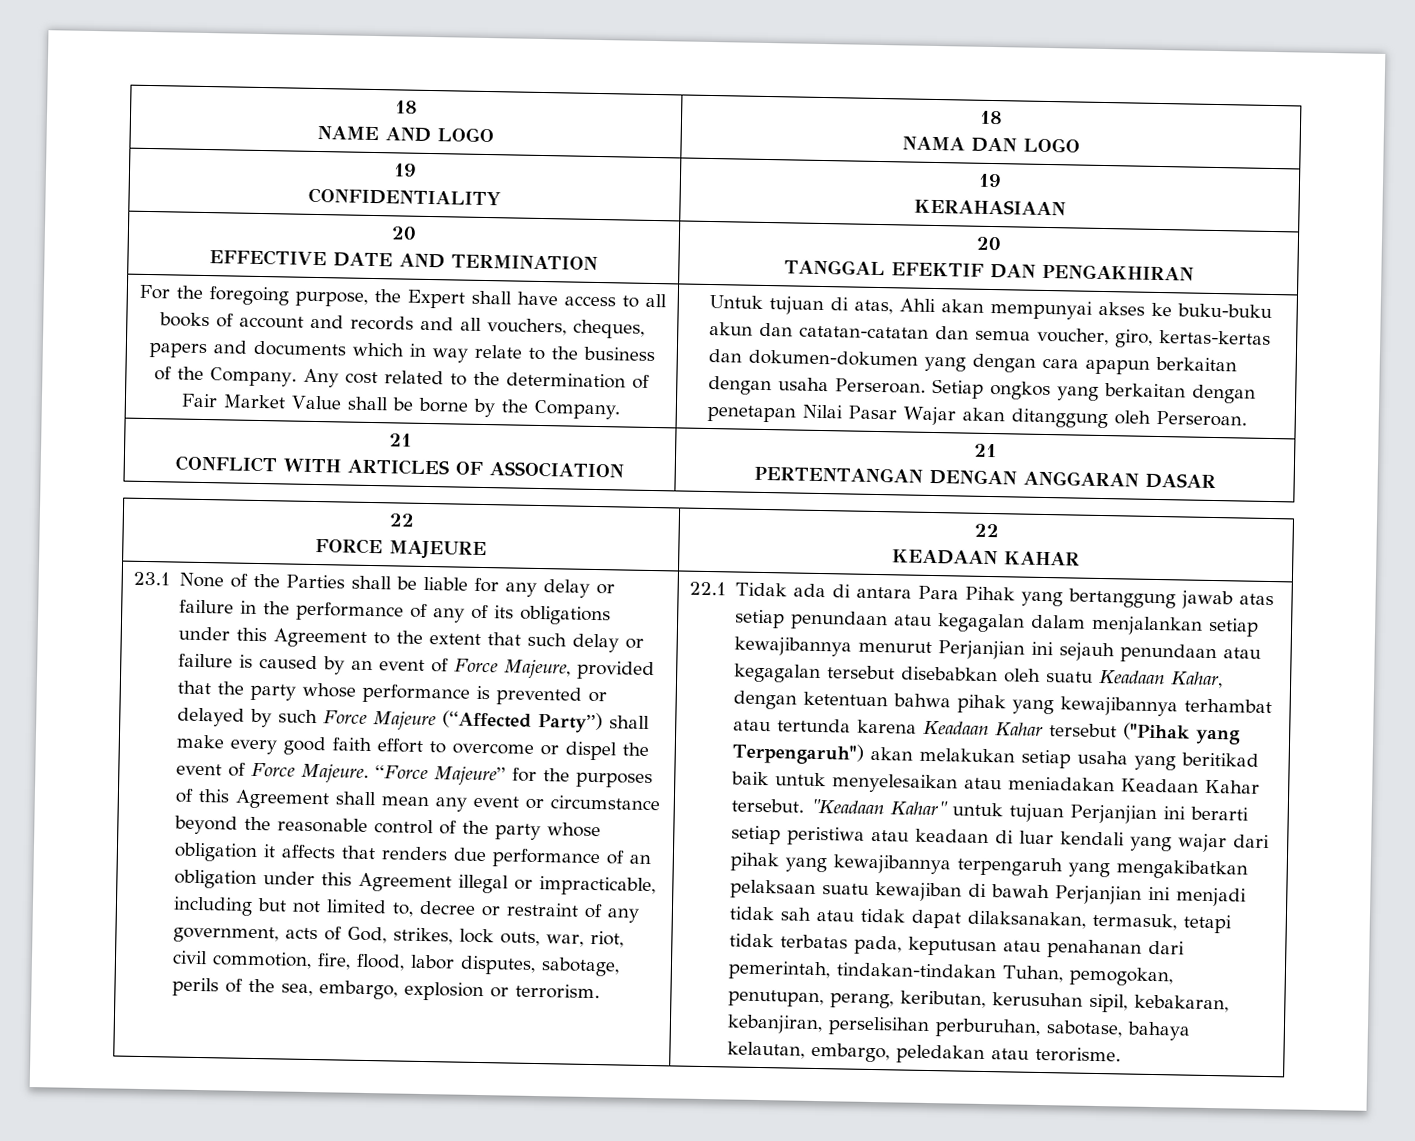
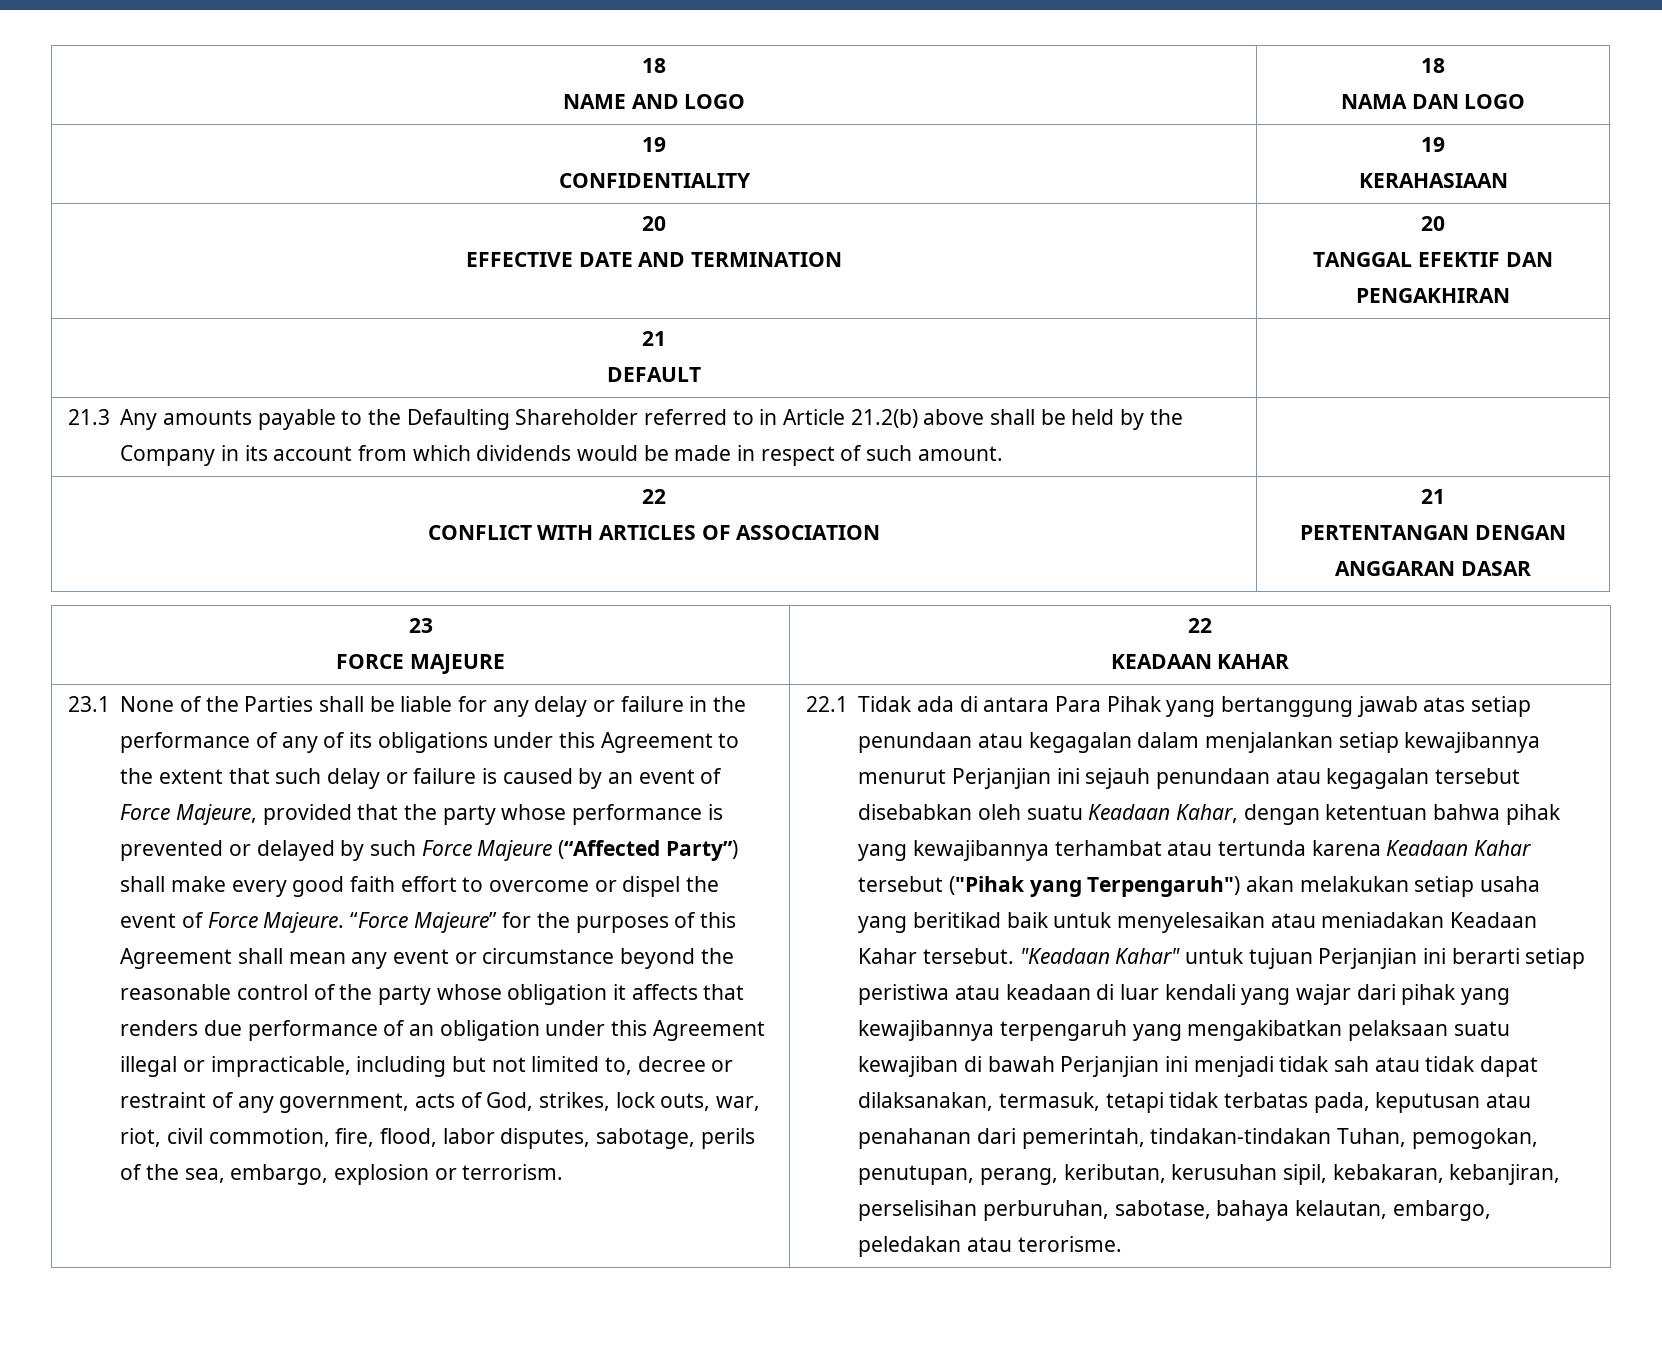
[139,284,667,309] [159,312,645,339] [148,340,655,363] [154,366,650,389] [180,393,469,413] For the foregoing purpose, the Expert shall have access to all books of account and records and all vouchers, cheques, papers and documents which in way relate to the business of the Company. Any cost related to the determination of Fair Market Value shall be borne -> [642,331,666,346] [607,367,701,382] [67,409,1115,430] 21 // DEFAULT | // 21.3 Any amounts payable to the Defaulting Shareholder referred to in Article 21.2(b) above shall be held
[533,399,621,420] [708,294,1272,320] [708,321,1271,348] [707,348,1237,375] [707,375,1256,404] [706,404,1247,429] [389,433,412,447] Company. | Untuk tujuan di atas, Ahli akan mempunyai akses ke buku-buku akun dan catatan-catatan dan semua voucher, giro, kertas-kertas dan dokumen-dokumen yang dengan cara apapun berkaitan dengan usaha Perseroan. Setiap ongkos yang berkaitan dengan penetapan Nilai Pasar Wajar akan ditanggung oleh Perseroan. // 21 -> [120,445,1003,466] [642,489,666,504] Company in its account from which dividends would be made in respect of such amount. | // 22
[388,513,414,527] 22 -> [408,618,433,633] 23

